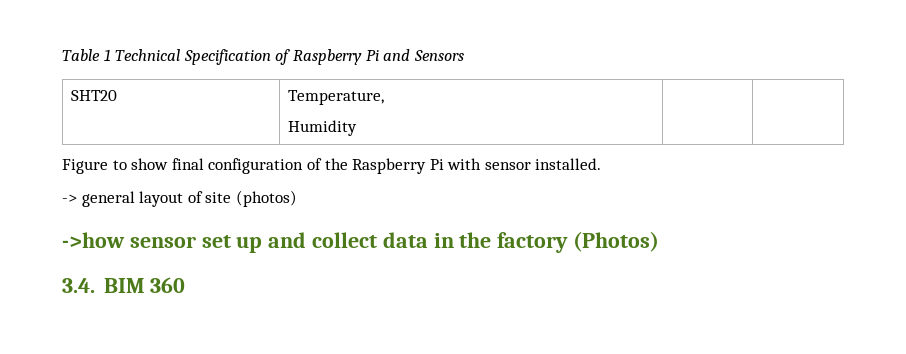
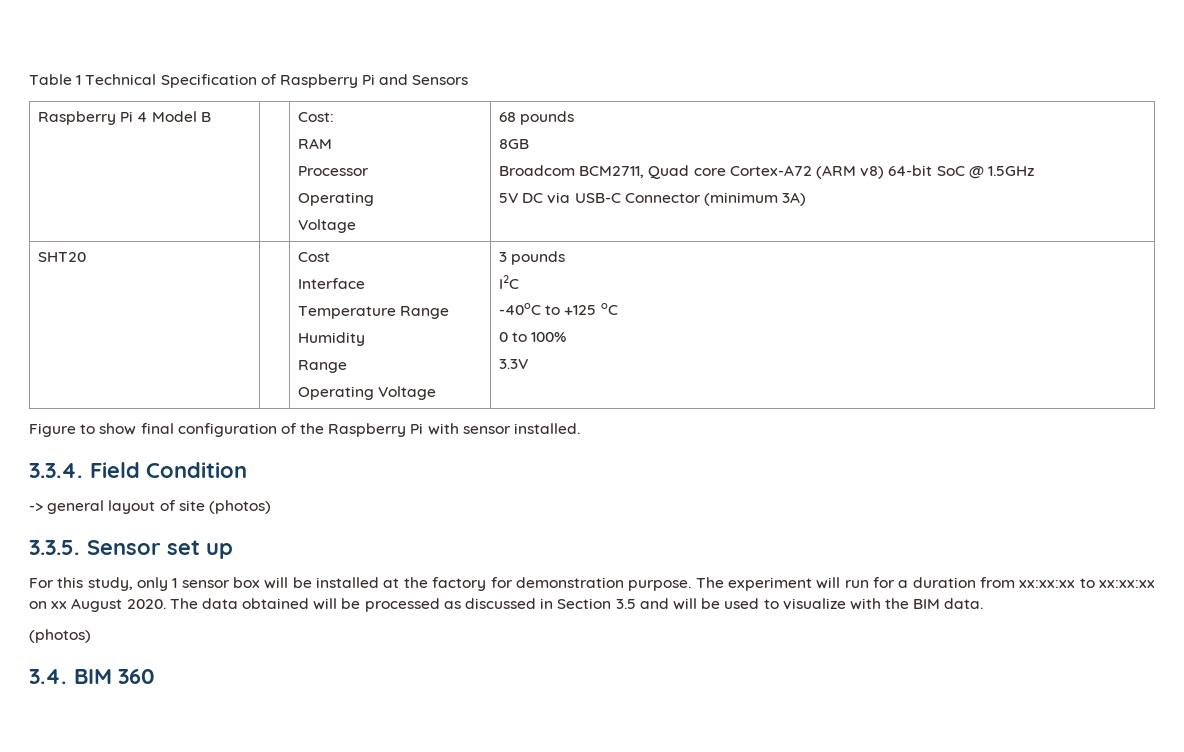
[71,90,118,101] [288,90,385,105] [288,120,358,136] SHT20 | Temperature, // Humidity | | -> [38,111,211,125] [298,112,335,122] [298,138,333,149] [298,166,370,176] [298,192,375,206] [298,219,357,233] [499,111,575,125] [499,139,530,149] [499,165,1034,179] [499,192,807,206] [38,252,87,262] [298,252,331,262] [298,278,366,289] [298,306,450,319] [298,332,366,346] [298,360,348,373] [298,386,437,400] [499,251,566,265] [499,275,520,289] [499,303,618,315] [499,332,567,342] [499,359,529,369] Raspberry Pi 4 Model B | | Cost: // RAM // Processor // Operating // Voltage | 68 pounds // 8GB // Broadcom BCM2711, Quad core Cortex-A72 (ARM v8) 64-bit SoC @ 1.5GHz // 5V DC via USB-C Connector (minimum 3A) // SHT20 | | Cost // Interface // Temperature Range // Humidity // Range // Operating Voltage | 3 pounds // I2C // -40oC to +125 oC // 0 to 100% // 3.3V
(602, 164) none -> [29,462,247,478] // 3.3.4. Field Condition
[62,232,196,248] ->how sensor -> [29,540,161,555] 3.3.5. Sensor
[268,231,660,253] and collect data in the factory (Photos) -> [29,577,1155,591] [29,598,984,612] [29,629,91,643] // For this study, only 1 sensor box will be installed at the factory for demonstration purpose. The experiment will run for a duration from xx:xx:xx to xx:xx:xx on xx August 2020. The data obtained will be processed as discussed in Section 3.5 and will be used to visualize with the BIM data. // (photos)

